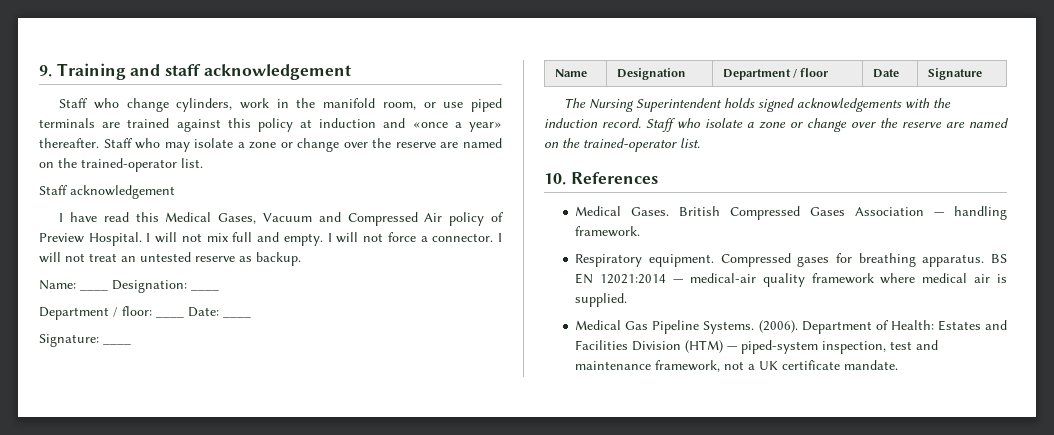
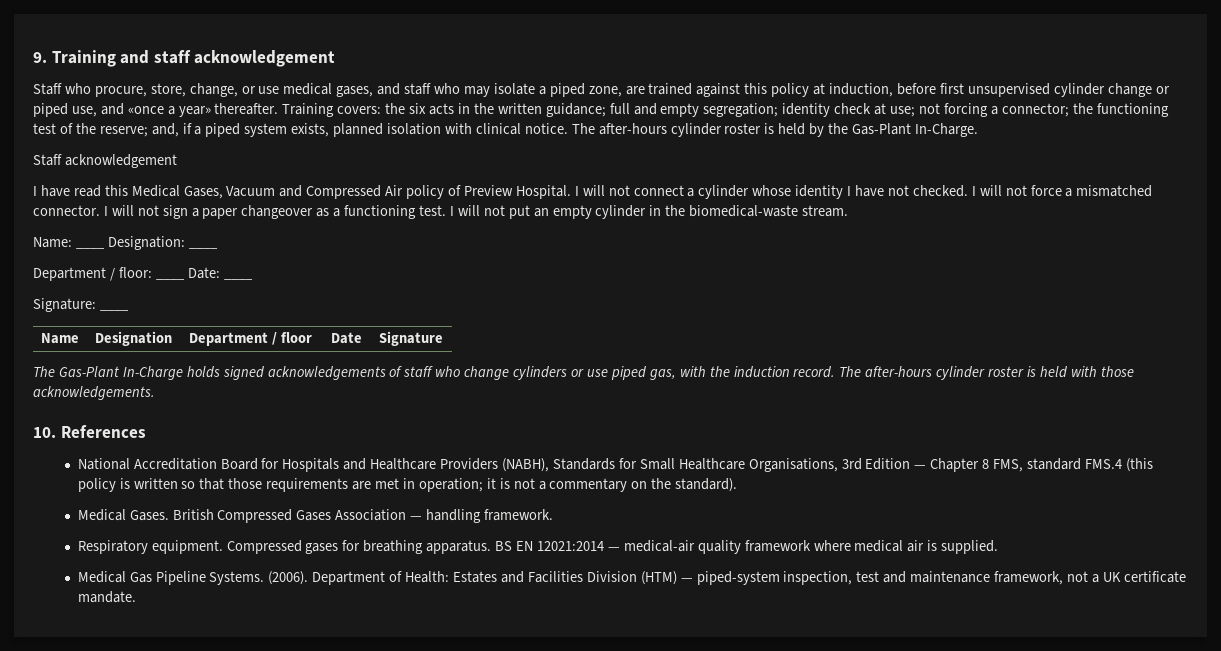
[126,98,502,112] [39,118,95,128] change cylinders, work in the manifold room, or use piped terminals -> [94,83,622,97] procure, store, change, or use medical gases, and staff who may isolate a piped zone,
[319,118,377,128] induction -> [829,83,1170,97] [33,103,97,117] induction, before first unsupervised cylinder change or piped use,
[103,138,503,152] [39,158,203,172] Staff who may isolate a zone or change over the reserve are named on the trained-operator list. -> [282,103,1169,117] [33,123,978,137] Training covers: the six acts in the written guidance; full and empty segregation; identity check at use; not forcing a connector; the functioning test of the reserve; and, if a piped system exists, planned isolation with clinical notice. The after-hours cylinder roster is held by the Gas-Plant In-Charge.
[206,232,323,246] mix full and empty. -> [633,185,968,199] connect a cylinder whose identity I have not checked.
(428, 239) none -> [1076,185,1153,197] mismatched
[89,252,301,266] treat an untested reserve as backup. -> [162,205,849,219] sign a paper changeover as a functioning test. I will not put an empty cylinder in the biomedical-waste stream.
[589,98,723,112] Nursing Superintendent -> [58,366,183,380] Gas-Plant In-Charge
[905,98,952,108] [544,118,1009,132] [544,138,700,152] [544,172,658,185] with the induction record. Staff who isolate a zone or change over the reserve are named on the trained-operator list. // 10. References -> [389,366,1134,380] [33,386,155,400] [33,425,146,438] [77,458,1153,472] [77,478,738,492] of staff who change cylinders or use piped gas, with the induction record. The after-hours cylinder roster is held with those acknowledgements. // 10. References // National Accreditation Board for Hospitals and Healthcare Providers (NABH), Standards for Small Healthcare Organisations, 3rd Edition — Chapter 8 FMS, standard FMS.4 (this policy is written so that those requirements are met in operation; it is not a commentary on the standard).

